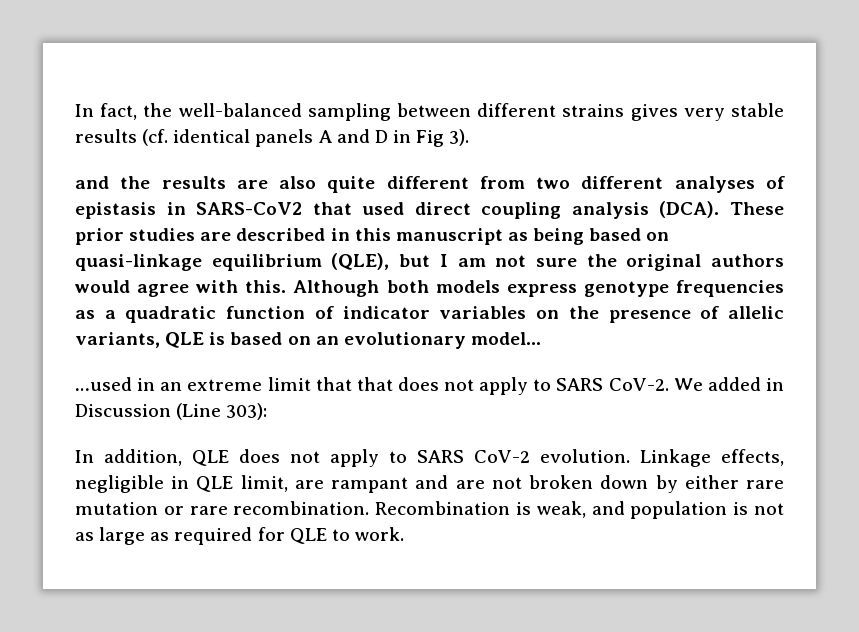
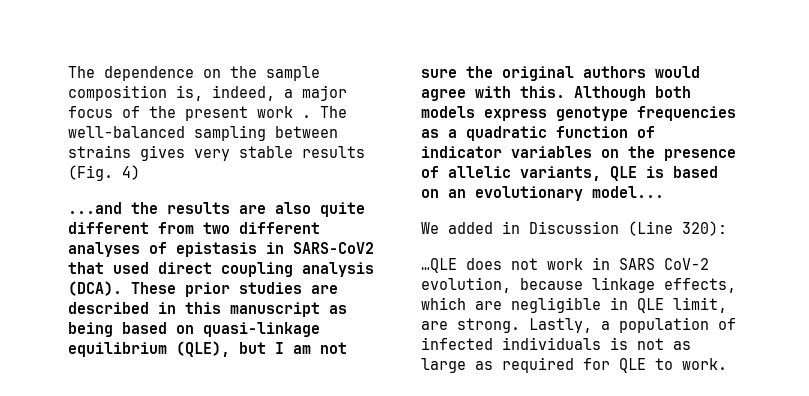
[75,103,173,120] In fact, the -> [68,66,320,81] [68,85,347,101] [68,106,347,121] The dependence on the sample composition is, indeed, a major focus of the present work . The
[477,103,557,117] different -> (338, 132) none
[142,129,470,147] [75,176,109,189] (cf. identical panels A and D in Fig 3). // and -> [68,165,140,181] [68,202,122,214] (Fig. 4) // ...and
[75,377,669,395] …used in an extreme limit that that does not apply to SARS CoV-2. -> (664, 192) none
[226,403,268,420] [75,449,784,467] 303): // In addition, QLE does not apply to SARS CoV-2 evolution. Linkage effects, -> [682,221,727,236] [421,257,709,273] [421,277,736,293] [421,297,502,310] 320): // …QLE does not work in SARS CoV-2 evolution, because linkage effects, which are
[331,475,785,493] [75,501,728,519] rampant and are not broken down by either rare mutation or rare recombination. Recombination is weak, and population -> [457,317,736,333] [421,337,601,350] strong. Lastly, a population of infected individuals

